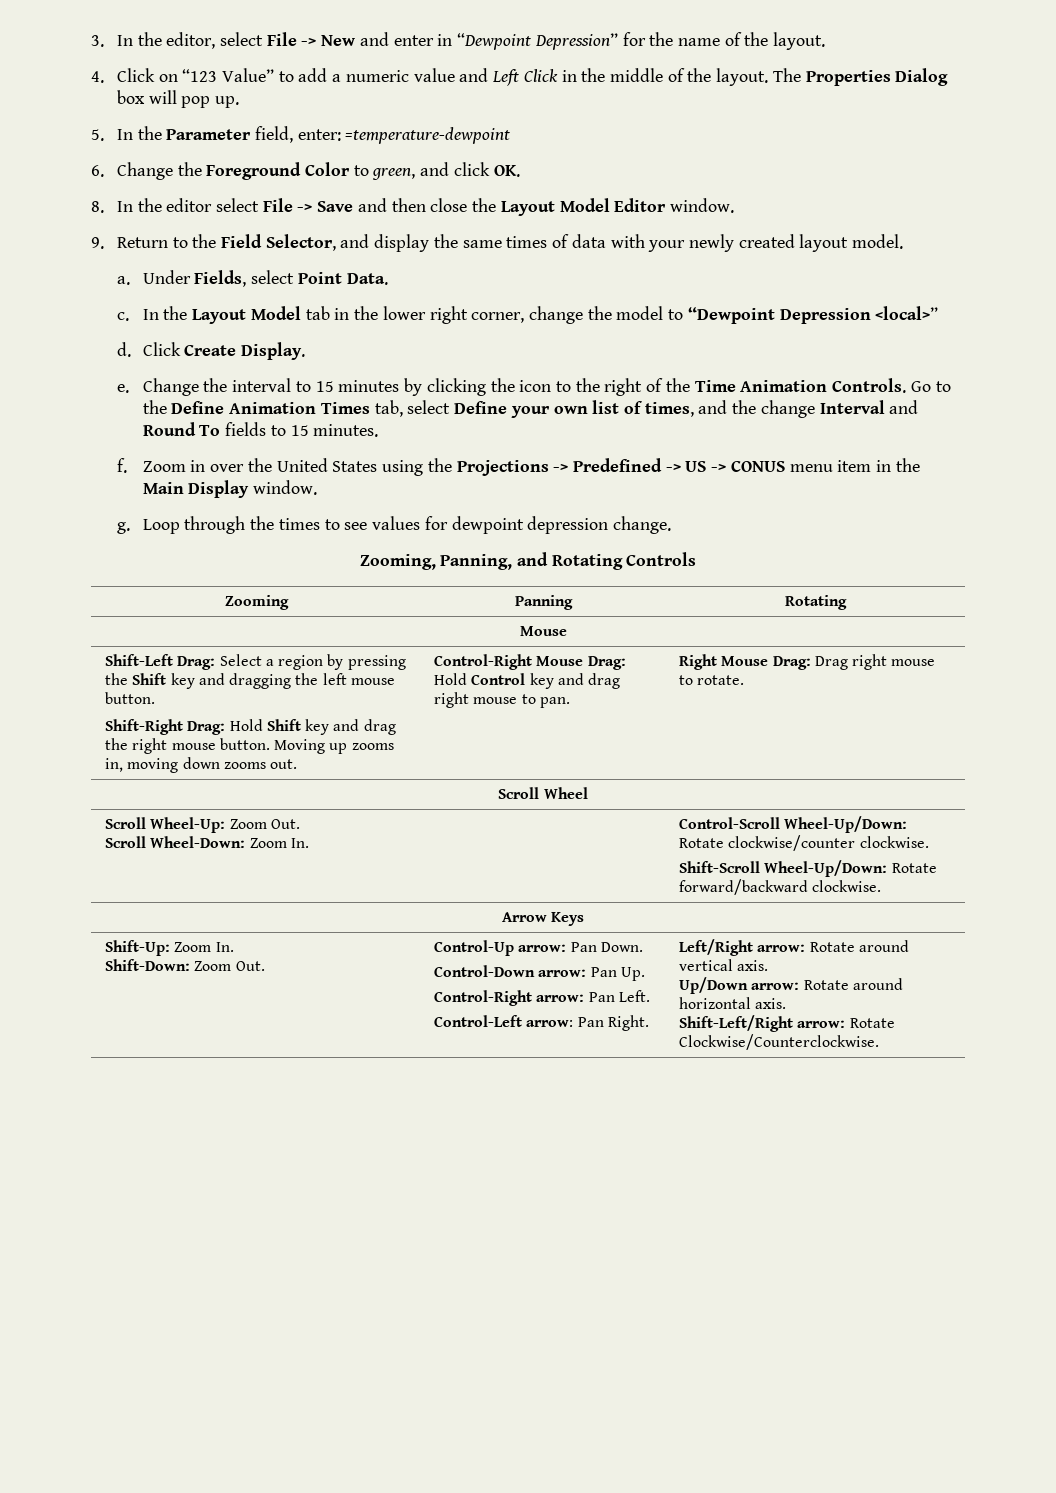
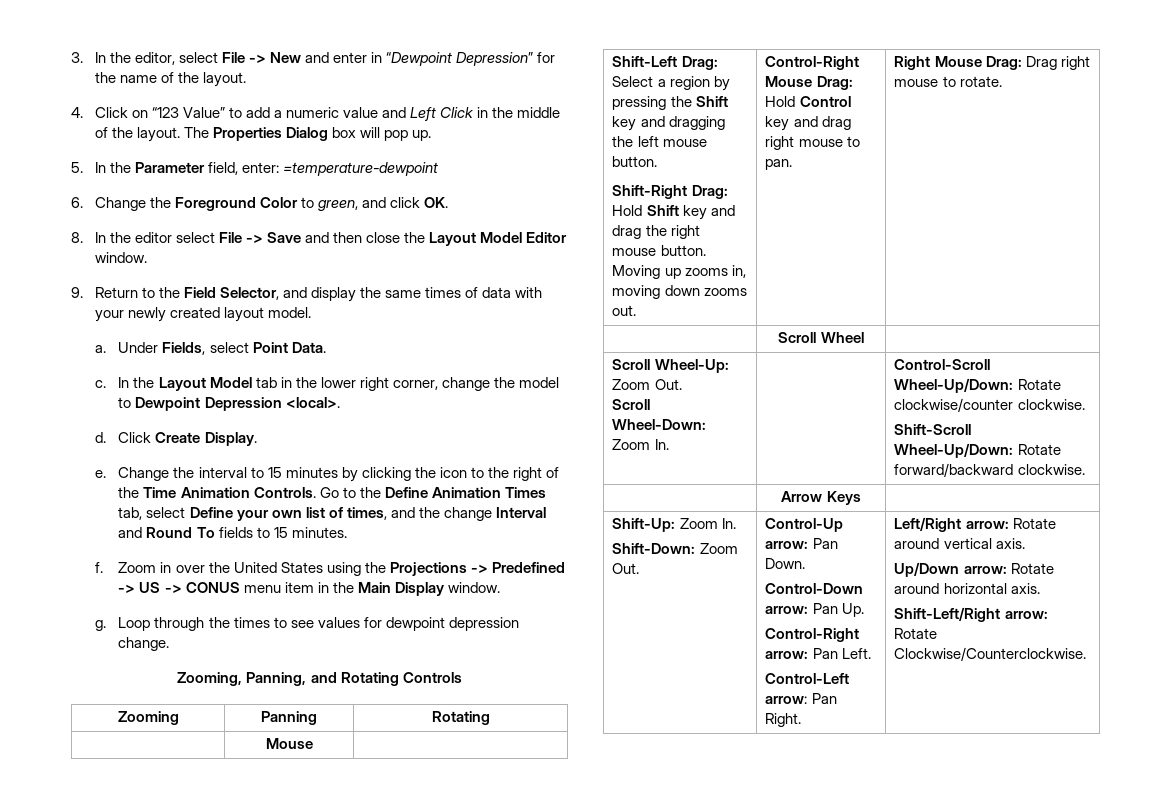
[687,306,939,324] “Dewpoint Depression <local>” -> [135,397,340,411] Dewpoint Depression <local>.

